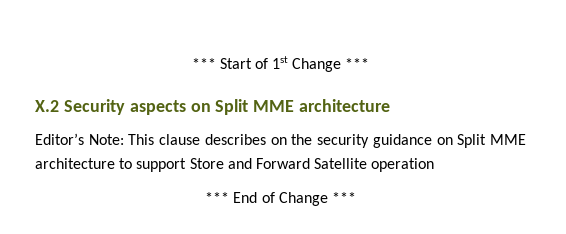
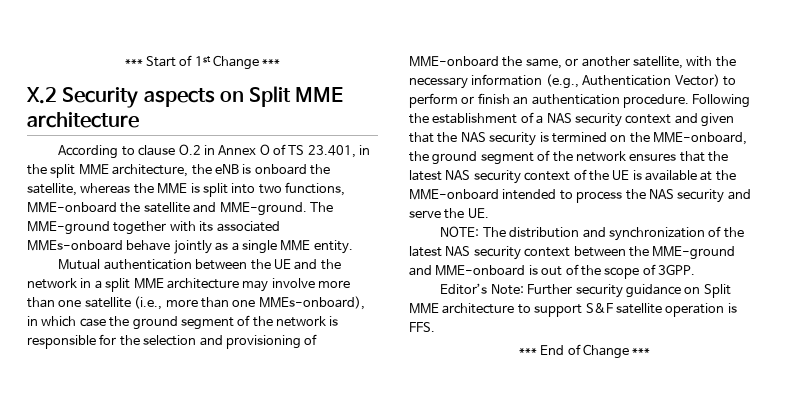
[35,133,313,145] Editor’s Note: This clause describes on the -> [58,144,371,159] [27,164,330,178] [27,182,345,197] [27,202,333,216] [27,221,280,235] [27,240,353,254] [58,259,341,270] [27,278,350,292] [27,296,365,310] [27,315,339,330] [27,334,318,349] [409,56,736,69] [409,74,736,89] [409,93,751,108] [409,112,734,127] [409,132,747,146] [409,150,728,165] [409,169,736,184] [409,189,751,203] [409,208,489,219] [440,226,744,241] [409,246,736,260] [409,264,695,279] [440,283,573,295] According to clause O.2 in Annex O of TS 23.401, in the split MME architecture, the eNB is onboard the satellite, whereas the MME is split into two functions, MME-onboard the satellite and MME-ground. The MME-ground together with its associated MMEs-onboard behave jointly as a single MME entity. // Mutual authentication between the UE and the network in a split MME architecture may involve more than one satellite (i.e., more than one MMEs-onboard), in which case the ground segment of the network is responsible for the selection and provisioning of MME-onboard the same, or another satellite, with the necessary information (e.g., Authentication Vector) to perform or finish an authentication procedure. Following the establishment of a NAS security context and given that the NAS security is termined on the MME-onboard, the ground segment of the network ensures that the latest NAS security context of the UE is available at the MME-onboard intended to process the NAS security and serve the UE. // NOTE: The distribution and synchronization of the latest NAS security context between the MME-ground and MME-onboard is out of the scope of 3GPP. // Editor’s Note: Further
[189,158,368,169] Store and Forward Satellite -> [585,303,662,314] S&F satellite
(435, 165) none -> [727,303,737,313] [409,322,435,332] is FFS.

